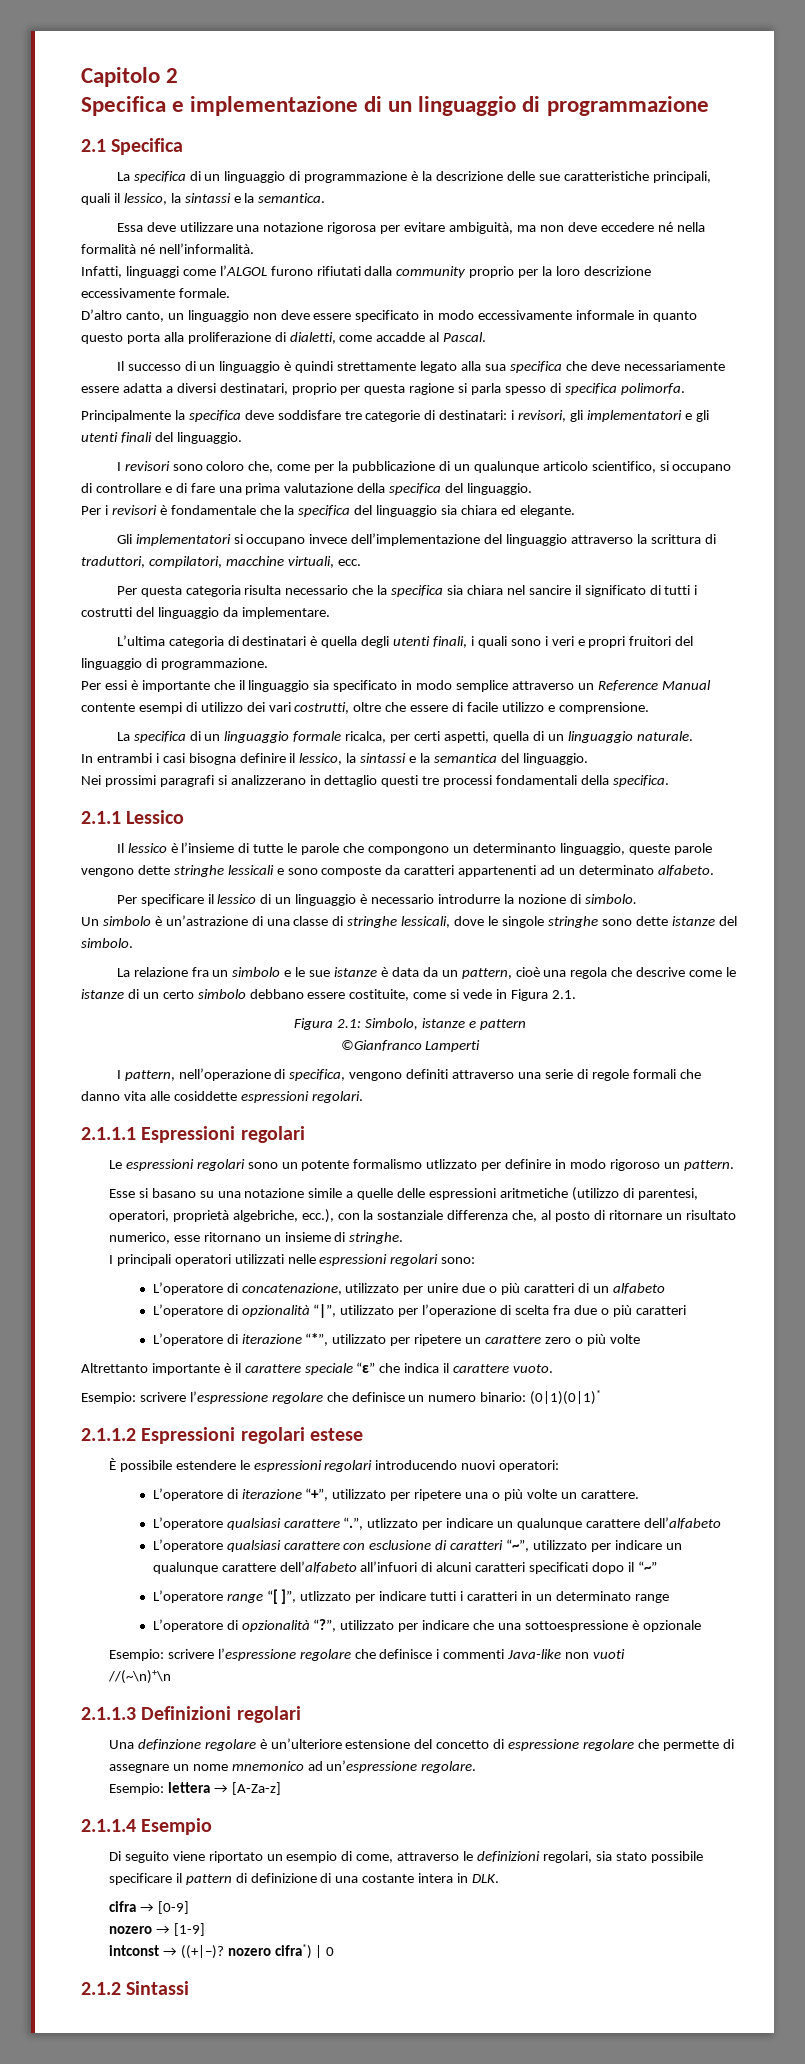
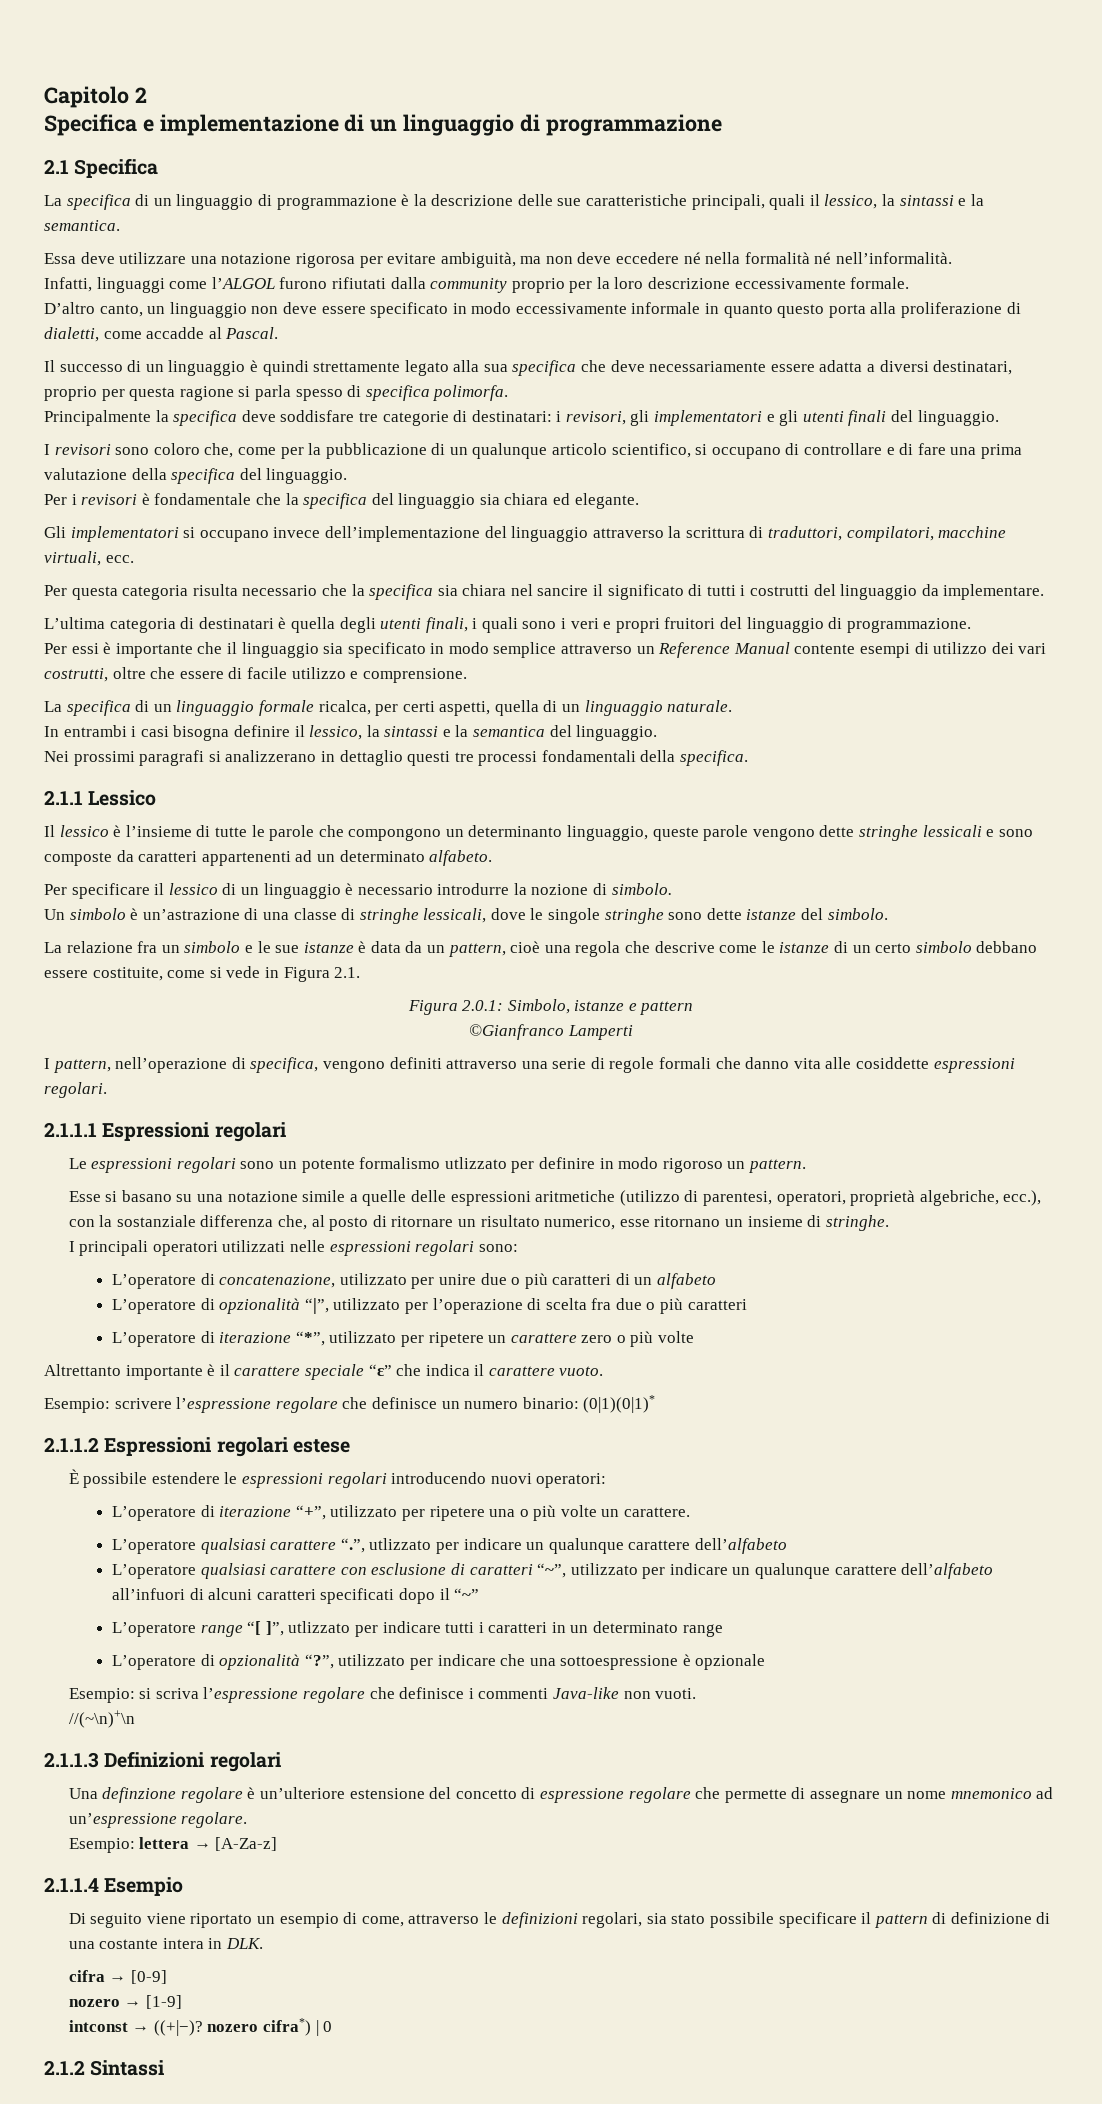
[337,1019,362,1028] 2.1: -> [462,1000,504,1011] 2.0.1:
[167,1649,214,1659] scrivere -> [139,1688,199,1699] si scriva
[593,1649,626,1659] vuoti -> [655,1688,697,1699] vuoti.

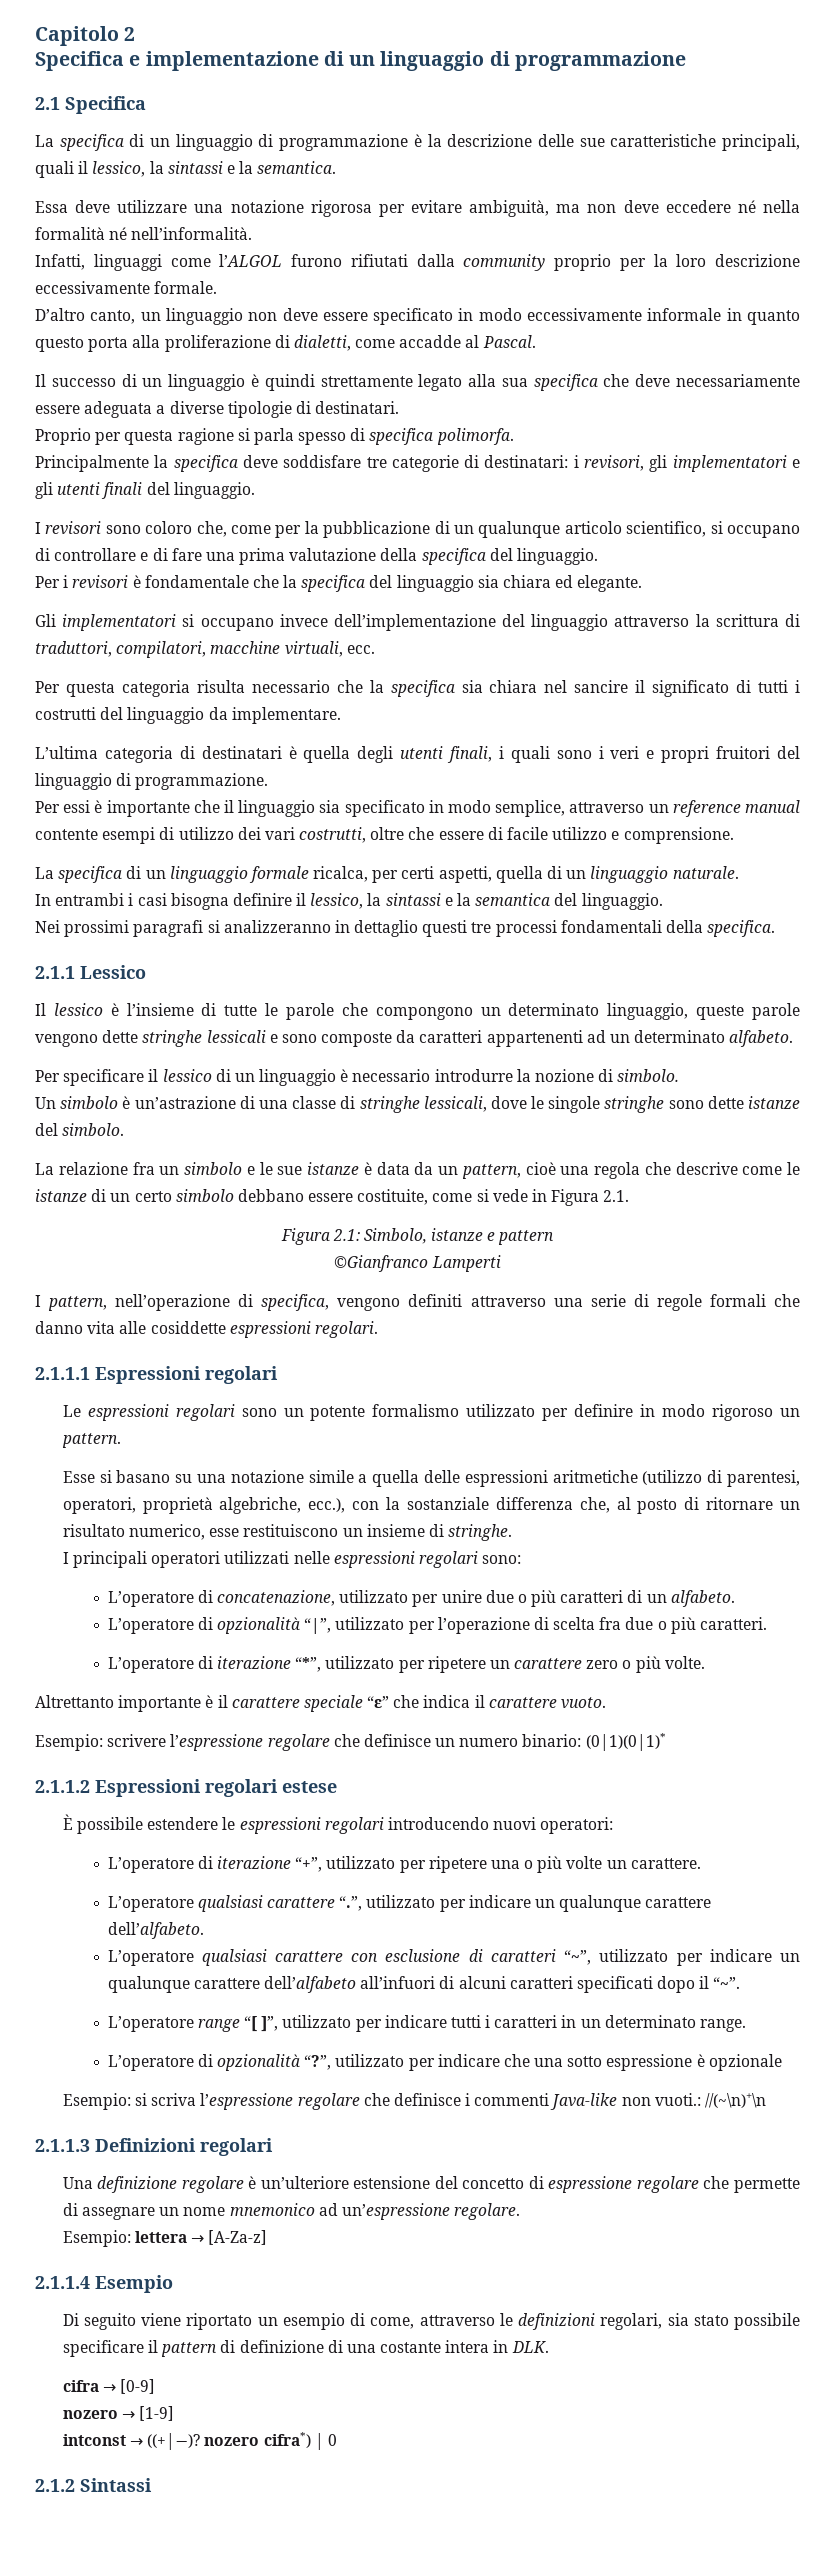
[819,360,1013,375] [44,386,97,401] adatta a diversi destinatari, proprio -> [84,401,400,418] [35,428,91,445] adeguata a diverse tipologie di destinatari. // Proprio
[493,642,557,658] semplice -> [495,800,566,817] semplice,
[658,642,790,658] Reference Manual -> [672,800,801,817] reference manual
[225,750,317,762] analizzerano -> [223,920,331,933] analizzeranno
[468,825,563,837] determinanto -> [508,1003,600,1016] determinato
[462,1000,504,1011] 2.0.1: -> [332,1229,360,1241] 2.1:
[444,1157,507,1169] utlizzato -> [466,1404,536,1417] utilizzato
[362,1190,407,1206] quelle -> [372,1470,420,1487] quella
[654,1216,721,1227] ritornano -> [243,1524,339,1537] restituiscono
[657,1273,717,1289] alfabeto -> [670,1590,735,1607] alfabeto.
[687,1299,747,1310] caratteri -> [699,1617,767,1630] caratteri.
[658,1331,695,1343] volte -> [664,1656,705,1669] volte.
[369,1538,787,1554] utlizzato per indicare un qualunque carattere dell’alfabeto -> [366,1895,712,1912] [107,1922,204,1939] utilizzato per indicare un qualunque carattere dell’alfabeto.
[454,1588,480,1600] “~” -> [713,1977,741,1989] “~”.
[288,1621,351,1633] utlizzato -> [282,2015,352,2028] utilizzato
[682,1624,723,1637] range -> [699,2019,746,2032] range.
[560,1655,679,1670] sottoespressione -> [567,2054,693,2071] sotto espressione
[655,1688,697,1699] vuoti. // -> [654,2093,701,2106] vuoti.:
[102,1787,177,1803] definzione -> [97,2176,178,2193] definizione

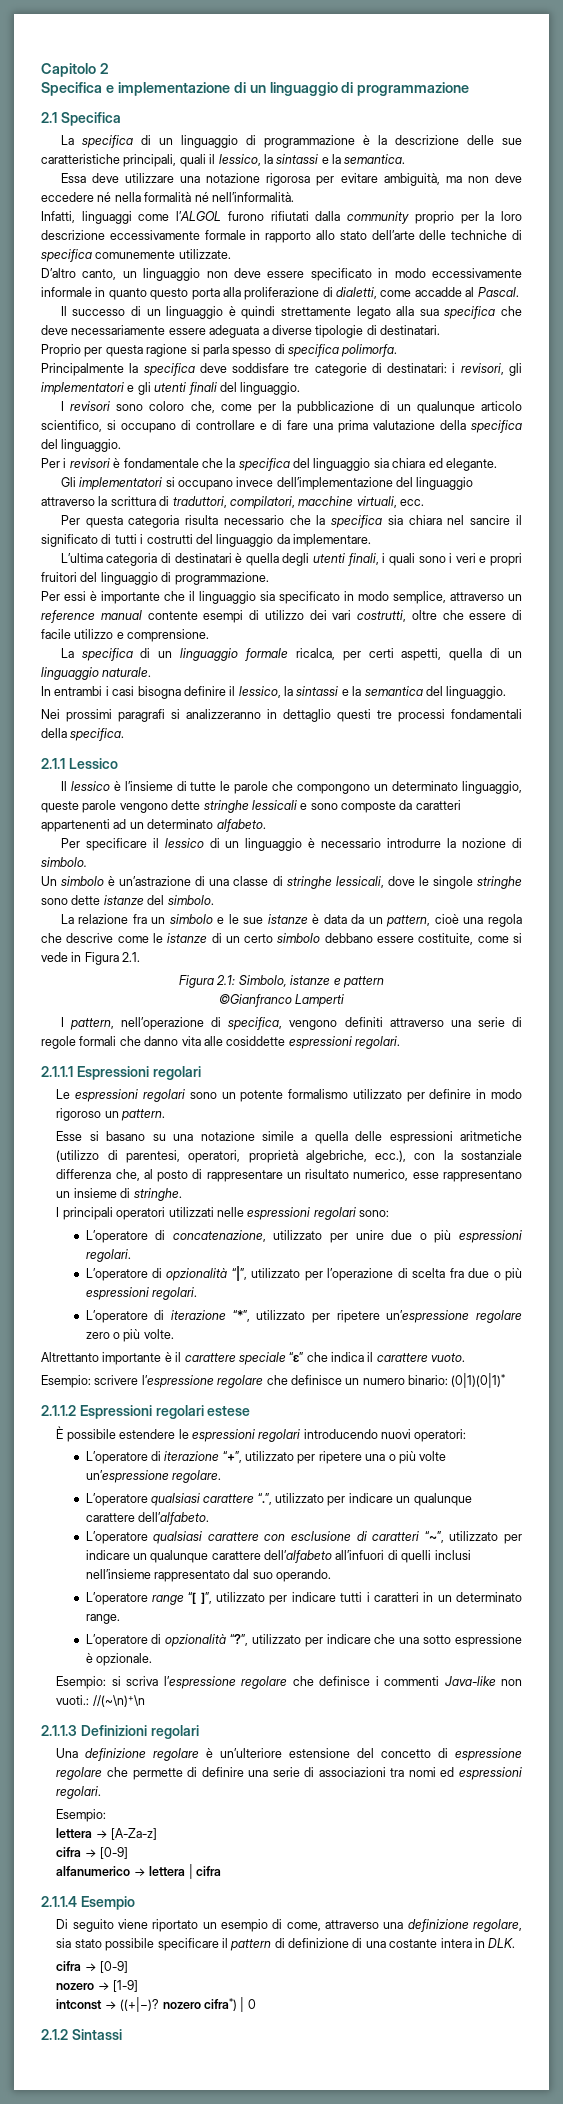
[154,281,218,294] formale. -> [204,230,523,243] [41,249,231,262] formale in rapporto allo stato dell’arte delle techniche di specifica comunemente utilizzate.
[706,1497,774,1510] ritornare -> [206,1170,283,1182] rappresentare
[243,1524,339,1537] restituiscono -> [443,1170,522,1182] rappresentano
[560,1590,735,1607] caratteri di un alfabeto. -> [459,1230,522,1243] [85,1249,131,1262] espressioni regolari.
[699,1617,767,1630] caratteri. -> [85,1287,197,1300] espressioni regolari.
[489,1658,583,1669] un carattere -> [386,1310,522,1323] un’espressione regolare
[606,1858,701,1869] un carattere. -> [85,1470,221,1483] un’espressione regolare.
[458,1976,741,1993] alcuni caratteri specificati dopo il “~”. -> [401,1550,471,1563] [85,1569,332,1582] quelli inclusi nell’insieme rappresentato dal suo operando.
[708,2054,782,2071] opzionale -> [95,1653,152,1666] opzionale.
[81,2203,521,2220] [62,2230,131,2247] assegnare un nome mnemonico ad un’espressione regolare. // Esempio: -> [201,1767,523,1780] [56,1786,102,1799] [56,1809,107,1822] definire una serie di associazioni tra nomi ed espressioni regolari. // Esempio: //
(268, 2237) none -> [56,1847,129,1859] [56,1864,221,1879] // cifra → [0-9] // alfanumerico → lettera | cifra
[499,2313,663,2330] le definizioni regolari, -> [383,1919,523,1932] una definizione regolare,

